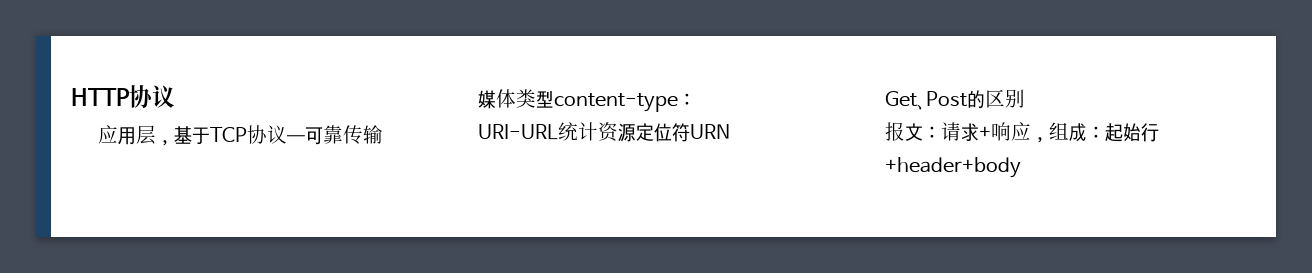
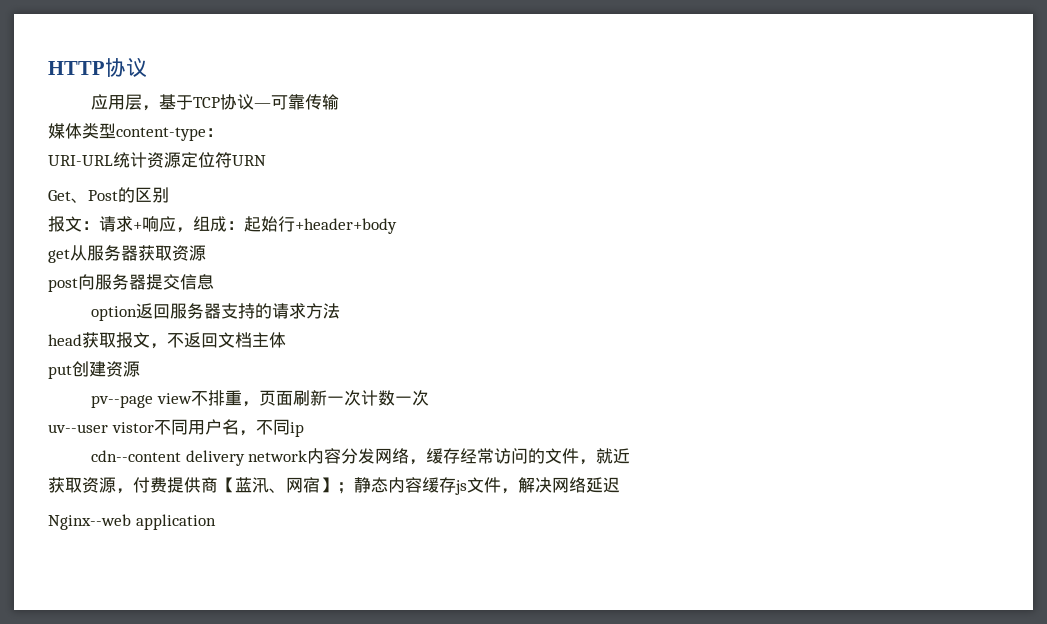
(1021, 167) none -> [48,245,206,263] [48,274,214,292] [90,303,340,321] [48,332,286,349] [48,361,140,379] [90,390,429,408] [48,419,304,437] [90,448,631,466] [48,477,620,495] [48,514,216,530] // get从服务器获取资源 // post向服务器提交信息 // option返回服务器支持的请求方法 // head获取报文，不返回文档主体 // put创建资源 // pv--page view不排重，页面刷新一次计数一次 // uv--user vistor不同用户名，不同ip // cdn--content delivery network内容分发网络，缓存经常访问的文件，就近 // 获取资源，付费提供商【蓝汛、网宿】；静态内容缓存js文件，解决网络延迟 // Nginx--web application

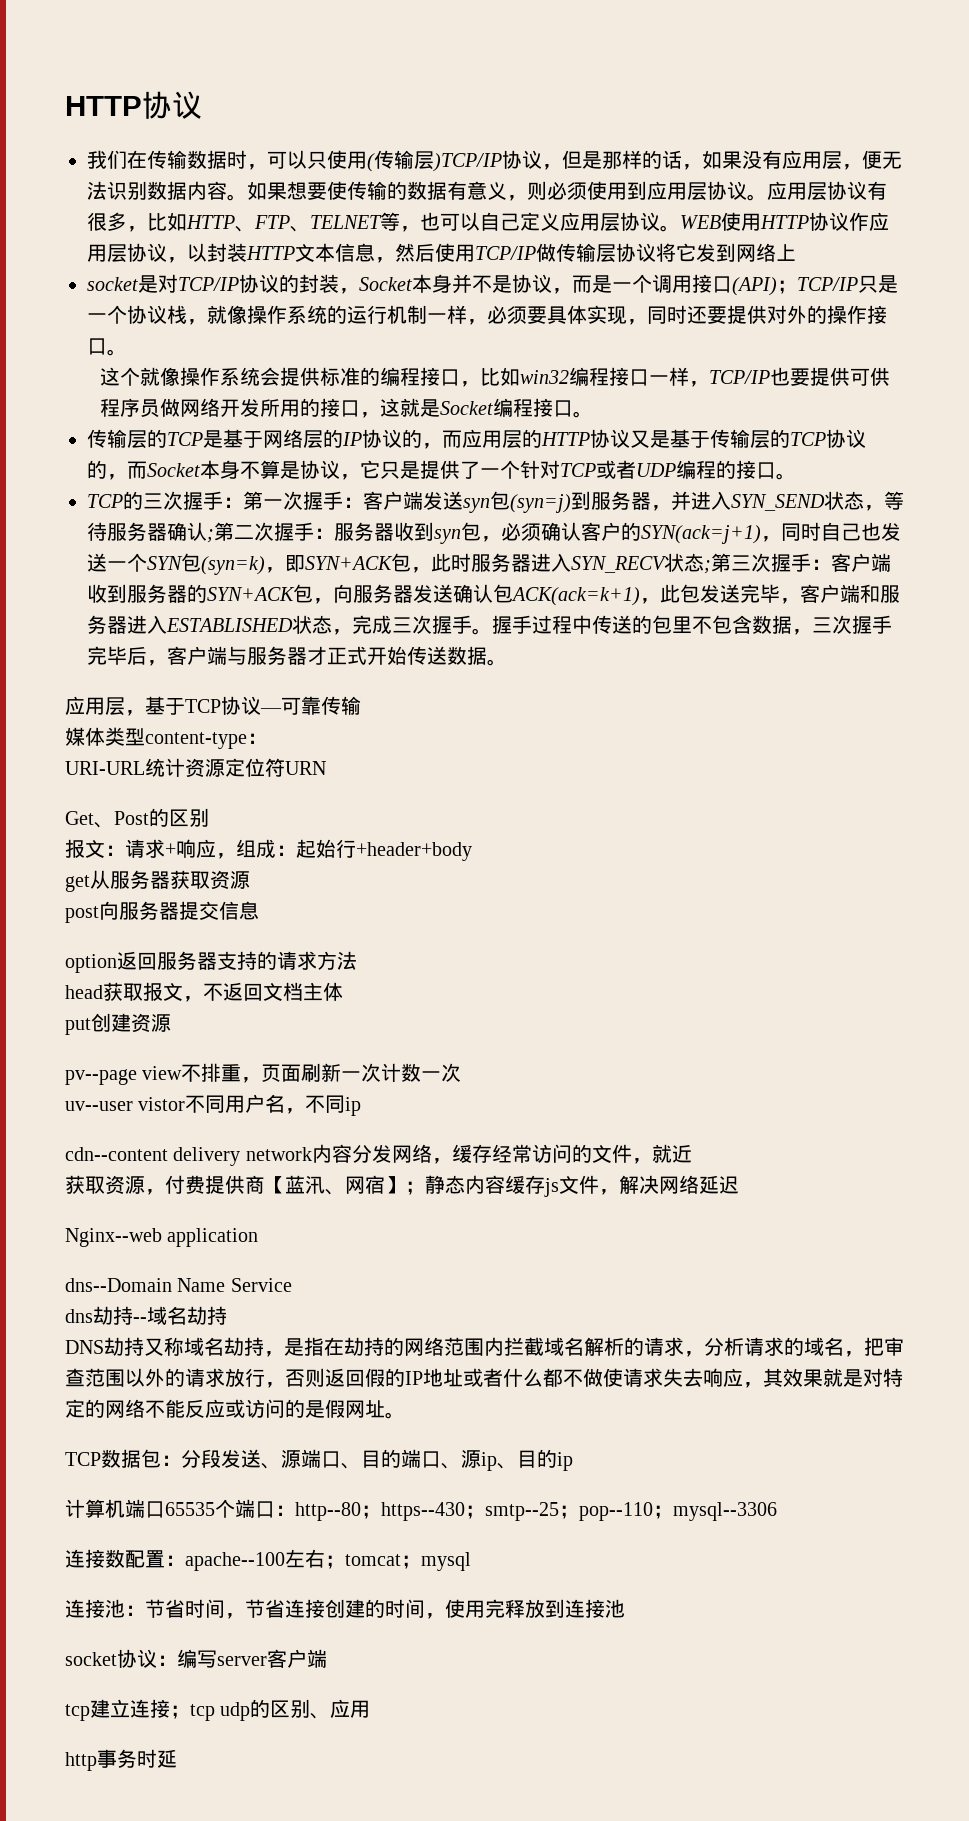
[48,58,147,77] HTTP协议 -> [65,91,202,119] [87,150,902,172] [87,181,887,201] [87,212,889,232] [87,243,796,263] [87,274,898,296] [87,305,887,325] [87,338,127,356] [99,367,890,387] [99,398,593,418] [87,429,866,449] [87,460,796,480] [87,491,904,513] [87,522,901,544] [87,553,891,575] [87,584,900,606] [87,615,892,635] [87,646,507,666] HTTP协议 // 我们在传输数据时，可以只使用(传输层)TCP/IP协议，但是那样的话，如果没有应用层，便无法识别数据内容。如果想要使传输的数据有意义，则必须使用到应用层协议。应用层协议有很多，比如HTTP、FTP、TELNET等，也可以自己定义应用层协议。WEB使用HTTP协议作应用层协议，以封装HTTP文本信息，然后使用TCP/IP做传输层协议将它发到网络上 // socket是对TCP/IP协议的封装，Socket本身并不是协议，而是一个调用接口(API)；TCP/IP只是一个协议栈，就像操作系统的运行机制一样，必须要具体实现，同时还要提供对外的操作接口。 // 这个就像操作系统会提供标准的编程接口，比如win32编程接口一样，TCP/IP也要提供可供程序员做网络开发所用的接口，这就是Socket编程接口。 // 传输层的TCP是基于网络层的IP协议的，而应用层的HTTP协议又是基于传输层的TCP协议的，而Socket本身不算是协议，它只是提供了一个针对TCP或者UDP编程的接口。 // TCP的三次握手：第一次握手：客户端发送syn包(syn=j)到服务器，并进入SYN_SEND状态，等待服务器确认;第二次握手：服务器收到syn包，必须确认客户的SYN(ack=j+1)，同时自己也发送一个SYN包(syn=k)，即SYN+ACK包，此时服务器进入SYN_RECV状态;第三次握手：客户端收到服务器的SYN+ACK包，向服务器发送确认包ACK(ack=k+1)，此包发送完毕，客户端和服务器进入ESTABLISHED状态，完成三次握手。握手过程中传送的包里不包含数据，三次握手完毕后，客户端与服务器才正式开始传送数据。
(216, 522) none -> [65,1278,292,1292] [65,1306,227,1325] [65,1337,904,1357] [65,1368,903,1388] [65,1399,405,1419] [65,1449,573,1471] [65,1499,777,1521] [65,1549,471,1571] [65,1599,625,1619] [65,1649,327,1668] [65,1699,371,1721] [65,1749,177,1771] // dns--Domain Name Service // dns劫持--域名劫持 // DNS劫持又称域名劫持，是指在劫持的网络范围内拦截域名解析的请求，分析请求的域名，把审查范围以外的请求放行，否则返回假的IP地址或者什么都不做使请求失去响应，其效果就是对特定的网络不能反应或访问的是假网址。 // TCP数据包：分段发送、源端口、目的端口、源ip、目的ip // 计算机端口65535个端口：http--80；https--430；smtp--25；pop--110；mysql--3306 // 连接数配置：apache--100左右；tomcat；mysql // 连接池：节省时间，节省连接创建的时间，使用完释放到连接池 // socket协议：编写server客户端 // tcp建立连接；tcp udp的区别、应用 // http事务时延

